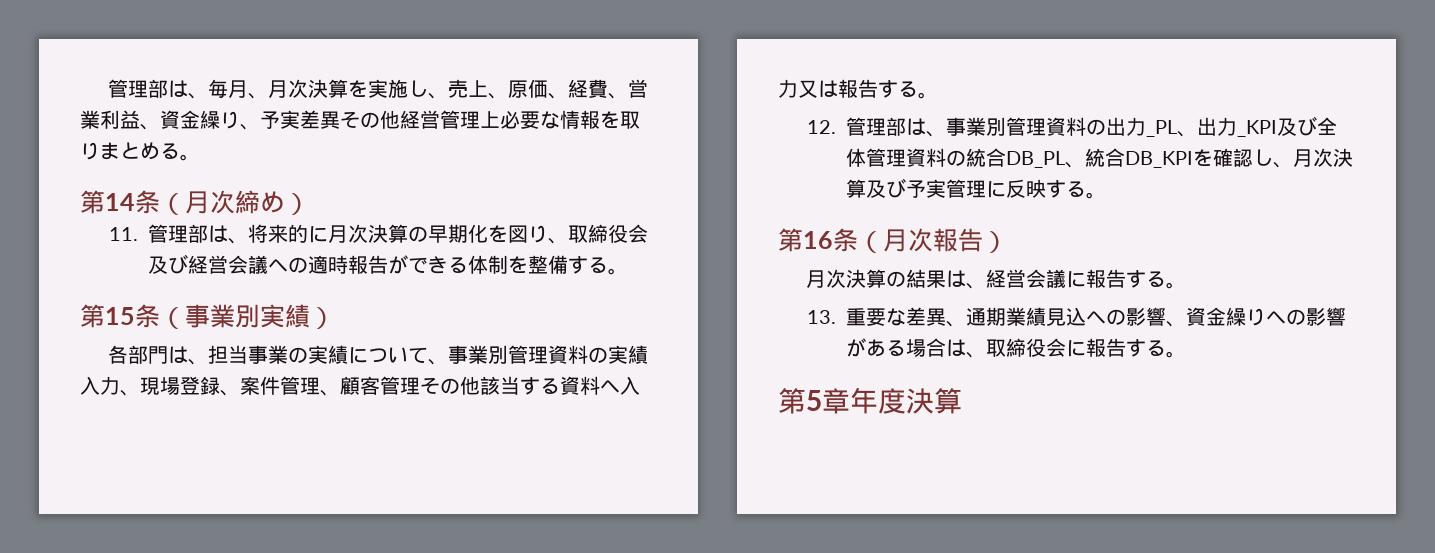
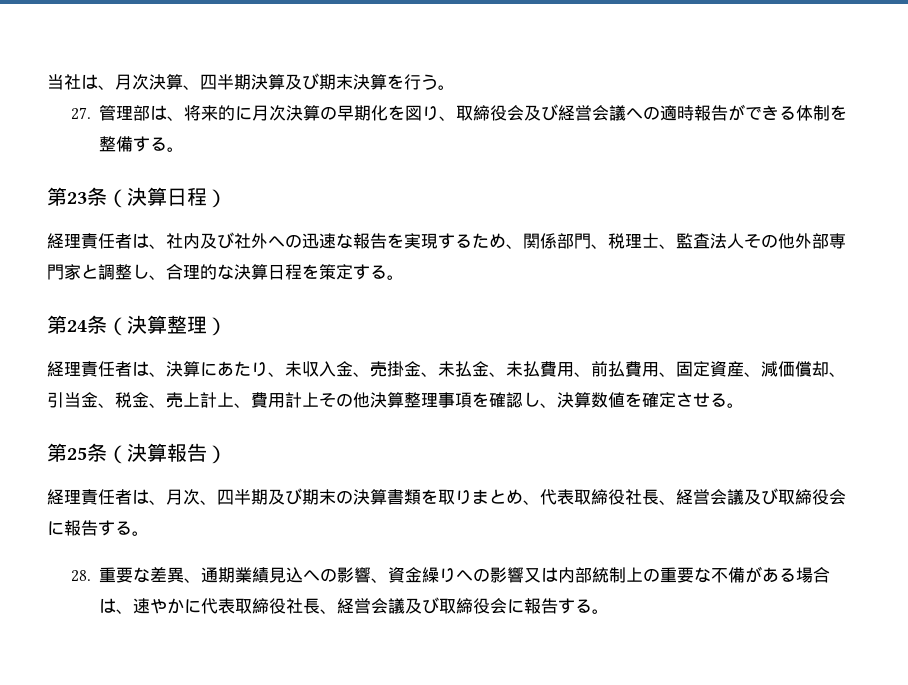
[107,79,648,99] [80,110,640,130] [80,142,200,161] [80,190,310,215] [109,227,139,241] 管理部は、毎月、月次決算を実施し、売上、原価、経費、営業利益、資金繰り、予実差異その他経営管理上必要な情報を取りまとめる。 // 第14条（月次締め） // 11. -> [47,73,455,90] [70,107,91,120] 当社は、月次決算、四半期決算及び期末決算を行う。 // 27.
[105,304,335,329] [107,345,648,365] [80,376,640,396] [778,79,938,99] [807,116,1338,137] [846,148,1354,168] [846,178,1107,199] [778,228,933,253] 15条（事業別実績） // 各部門は、担当事業の実績について、事業別管理資料の実績入力、現場登録、案件管理、顧客管理その他該当する資料へ入力又は報告する。 // 12.管理部は、事業別管理資料の出力_PL、出力_KPI及び全体管理資料の統合DB_PL、統合DB_KPIを確認し、月次決算及び予実管理に反映する。 // 第16条（月次 -> [67,187,227,208] [47,232,846,249] [47,264,404,280] [47,315,227,336] [47,361,846,377] [47,392,744,408] [47,443,167,464] 23条（決算日程） // 経理責任者は、社内及び社外への迅速な報告を実現するため、関係部門、税理士、監査法人その他外部専門家と調整し、合理的な決算日程を策定する。 // 第24条（決算整理） // 経理責任者は、決算にあたり、未収入金、売掛金、未払金、未払費用、前払費用、固定資産、減価償却、引当金、税金、売上計上、費用計上その他決算整理事項を確認し、決算数値を確定させる。 // 第25条（決算
[805,269,1186,289] [807,310,837,324] 月次決算の結果は、経営会議に報告する。 // 13. -> [47,488,846,505] [47,520,149,536] [70,570,91,582] 経理責任者は、月次、四半期及び期末の決算書類を取りまとめ、代表取締役社長、経営会議及び取締役会に報告する。 // 28.
[846,338,1187,358] [778,387,962,414] がある場合は、取締役会に報告する。 // 第5章年度決算 -> [524,566,831,583] [99,597,610,614] 又は内部統制上の重要な不備がある場合は、速やかに代表取締役社長、経営会議及び取締役会に報告する。

